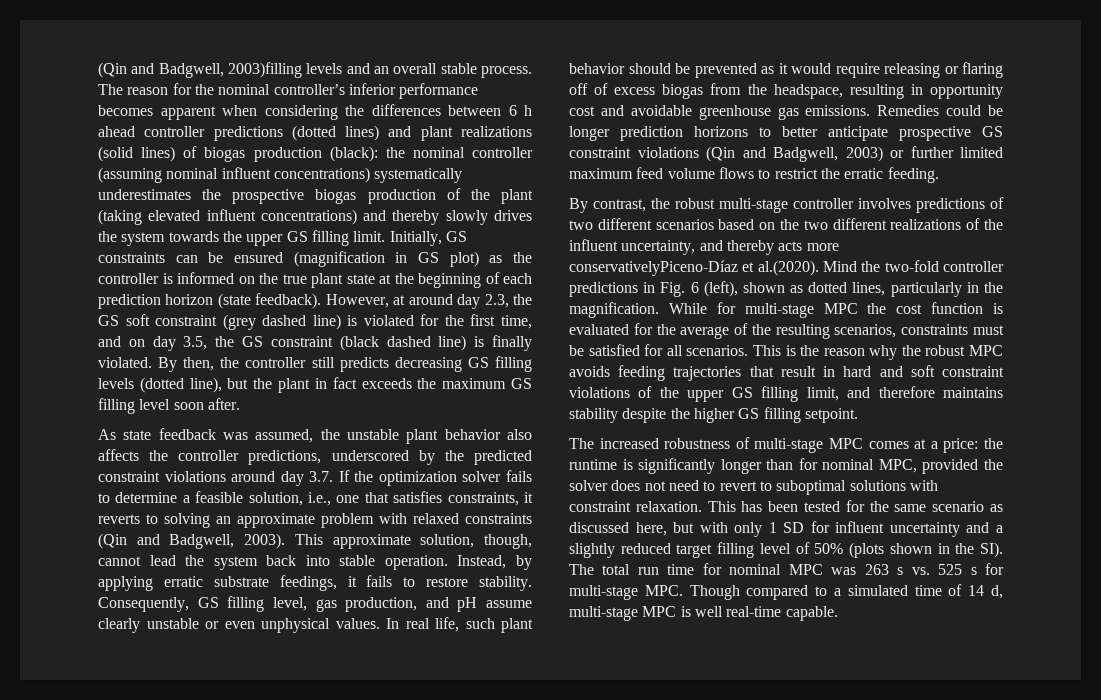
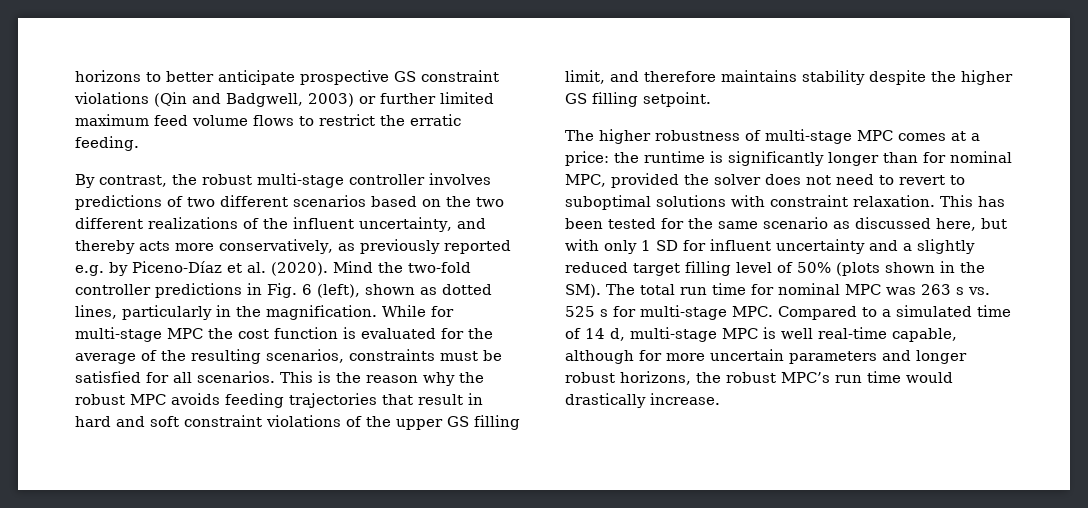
[98,62,532,78] [98,83,479,99] [98,104,532,120] [98,125,532,141] [98,146,533,162] [98,167,463,183] [98,188,534,204] [98,209,532,225] [98,230,467,246] [98,251,532,267] [98,272,532,288] [98,293,533,309] [98,314,533,330] [98,335,532,351] [98,356,532,372] [98,377,532,393] [98,398,240,414] [98,428,532,444] [98,449,532,465] [98,470,532,486] [98,491,533,506] [98,513,532,528] [98,533,532,549] [98,555,532,570] [98,575,532,591] [98,596,532,612] [98,617,533,633] [569,62,1003,78] [569,83,1003,99] [569,105,1003,120] [569,126,683,141] (Qin and Badgwell, 2003)filling levels and an overall stable process. The reason for the nominal controller’s inferior performance becomes apparent when considering the differences between 6 h ahead controller predictions (dotted lines) and plant realizations (solid lines) of biogas production (black): the nominal controller (assuming nominal influent concentrations) systematically underestimates the prospective biogas production of the plant (taking elevated influent concentrations) and thereby slowly drives the system towards the upper GS filling limit. Initially, GS constraints can be ensured (magnification in GS plot) as the controller is informed on the true plant state at the beginning of each prediction horizon (state feedback). However, at around day 2.3, the GS soft constraint (grey dashed line) is violated for the first time, and on day 3.5, the GS constraint (black dashed line) is finally violated. By then, the controller still predicts decreasing GS filling levels (dotted line), but the plant in fact exceeds the maximum GS filling level soon after. // As state feedback was assumed, the unstable plant behavior also affects the controller predictions, underscored by the predicted constraint violations around day 3.7. If the optimization solver fails to determine a feasible solution, i.e., one that satisfies constraints, it reverts to solving an approximate problem with relaxed constraints (Qin and Badgwell, 2003). This approximate solution, though, cannot lead the system back into stable operation. Instead, by applying erratic substrate feedings, it fails to restore stability. Consequently, GS filling level, gas production, and pH assume clearly unstable or even unphysical values. In real life, such plant behavior should be prevented as it would require releasing or flaring off of excess biogas from the headspace, resulting in opportunity cost and avoidable greenhouse gas emissions. Remedies could be longer prediction -> (75, 76) none
[569,260,819,276] conservativelyPiceno-Díaz et al.(2020). -> [219,239,511,254] [75,261,328,276] conservatively, as previously reported e.g. by Piceno-Díaz et al. (2020).
[599,438,659,449] increased -> [599,129,651,144] higher
[980,542,1003,558] SI). -> [565,284,601,298] SM).
[689,585,809,600] Though compared -> [778,306,857,320] Compared
[785,606,838,621] capable. -> [892,328,957,342] [565,349,967,364] [565,371,953,385] [565,393,720,408] capable, although for more uncertain parameters and longer robust horizons, the robust MPC’s run time would drastically increase.

